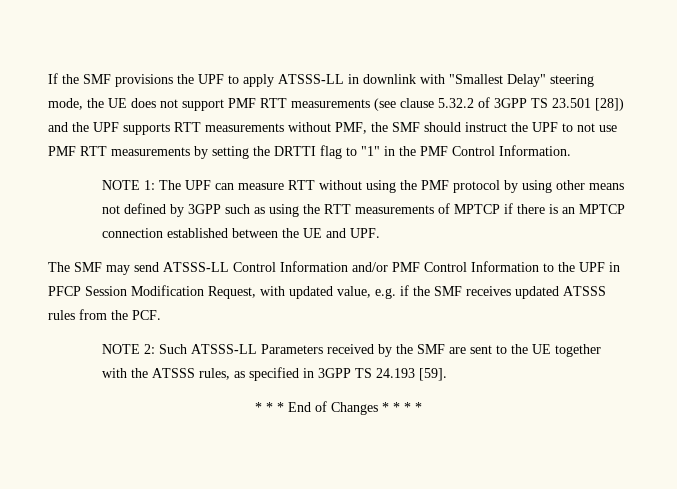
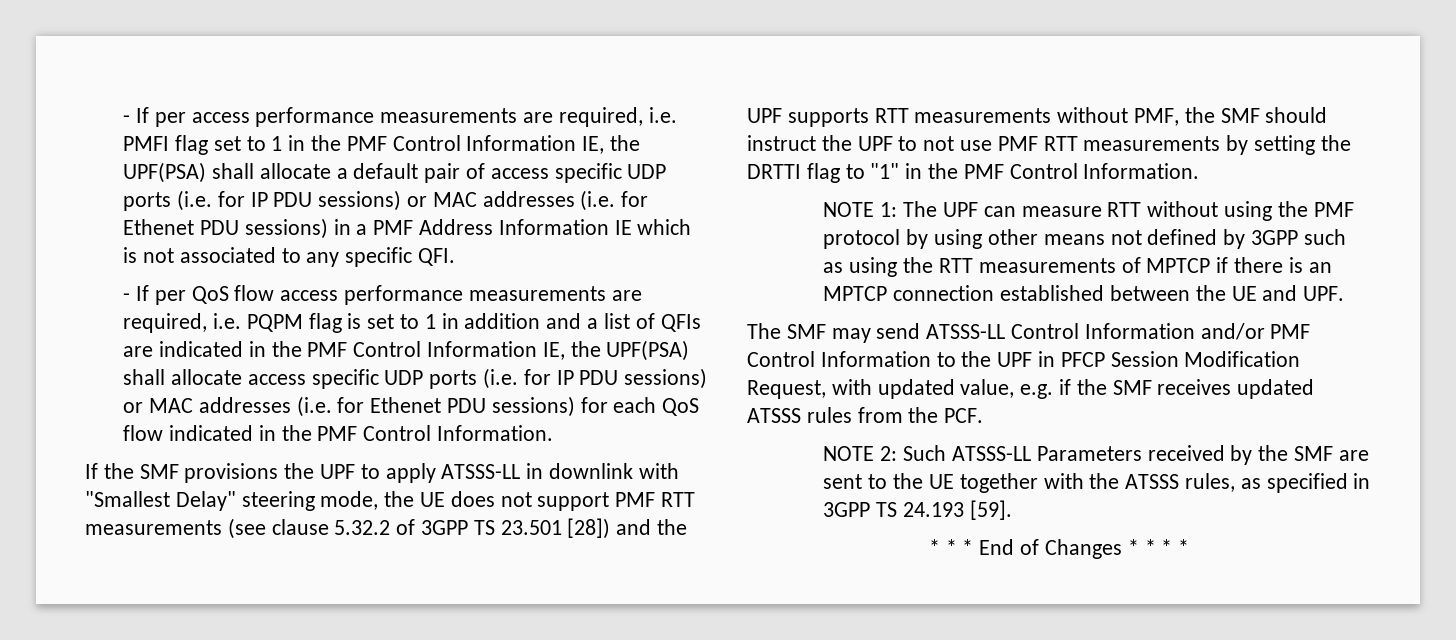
(48, 78) none -> [123,107,677,127] [123,135,641,155] [123,162,667,183] [123,190,649,211] [123,218,692,239] [123,247,456,267] [123,285,642,305] [123,313,701,333] [123,340,690,361] [123,368,708,389] [123,396,700,417] [123,425,554,441] - If per access performance measurements are required, i.e. PMFI flag set to 1 in the PMF Control Information IE, the UPF(PSA) shall allocate a default pair of access specific UDP ports (i.e. for IP PDU sessions) or MAC addresses (i.e. for Ethenet PDU sessions) in a PMF Address Information IE which is not associated to any specific QFI. // - If per QoS flow access performance measurements are required, i.e. PQPM flag is set to 1 in addition and a list of QFIs are indicated in the PMF Control Information IE, the UPF(PSA) shall allocate access specific UDP ports (i.e. for IP PDU sessions) or MAC addresses (i.e. for Ethenet PDU sessions) for each QoS flow indicated in the PMF Control Information. //

